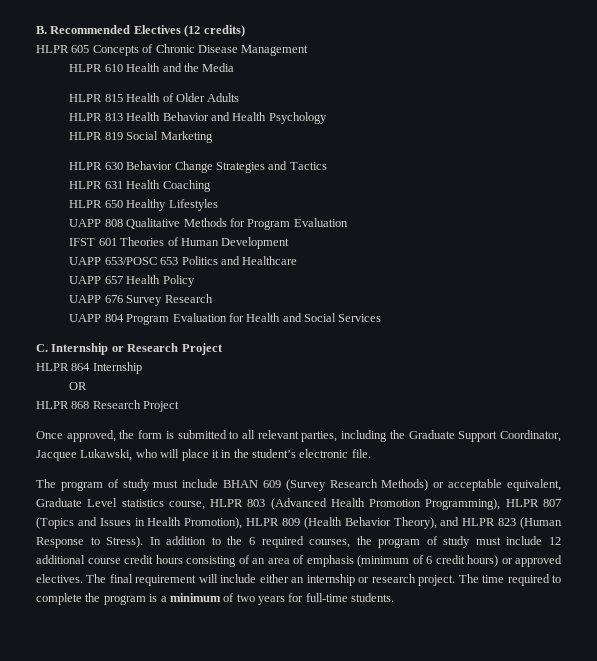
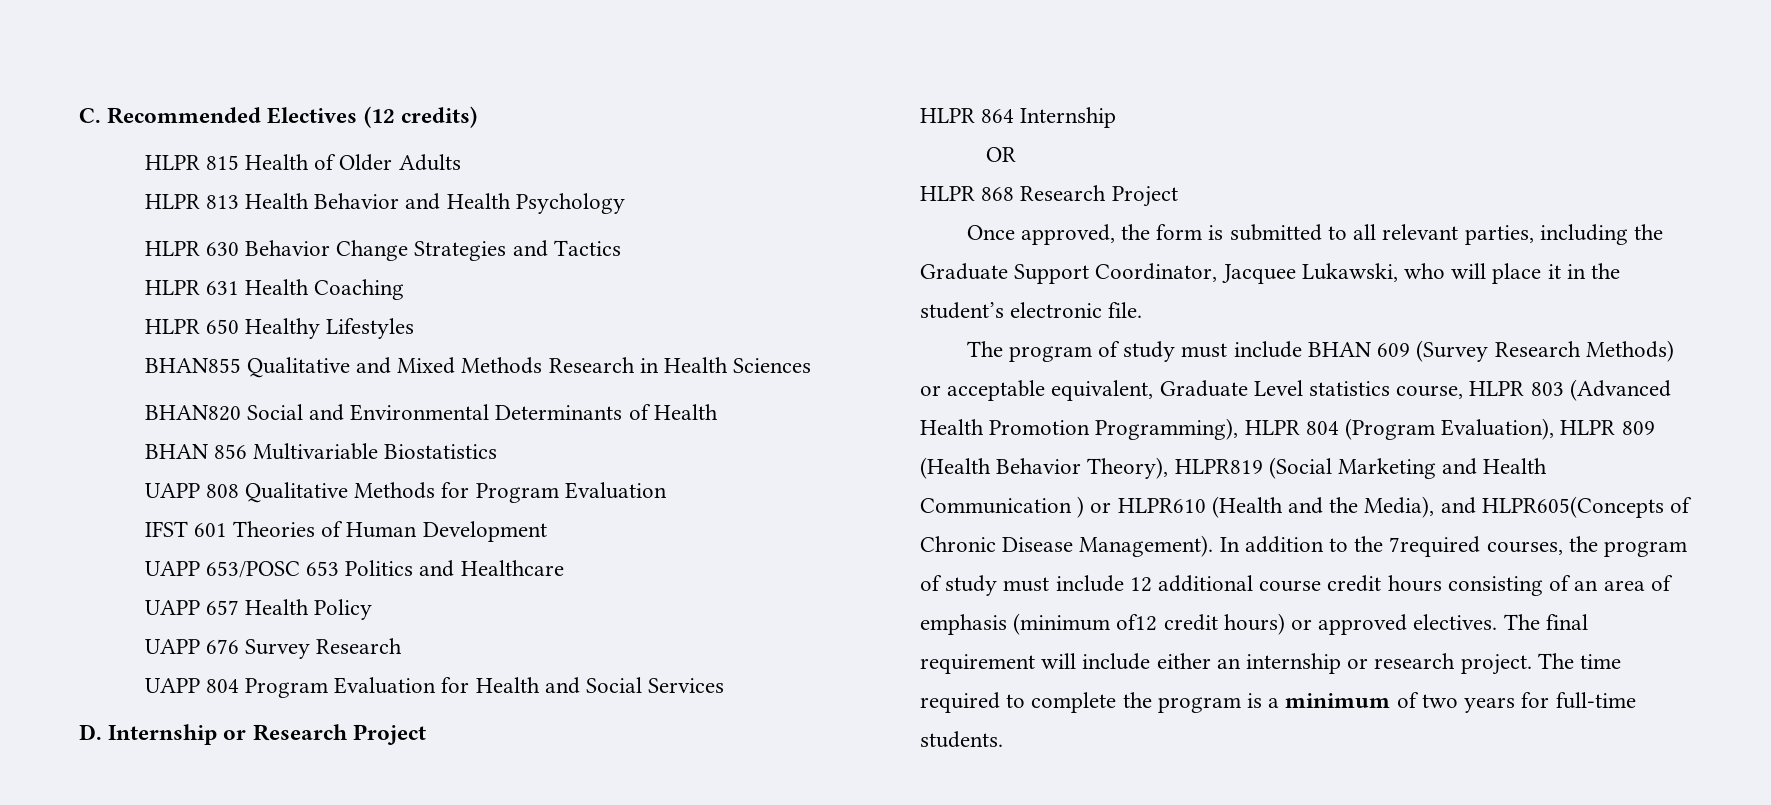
[36,26,47,34] B. -> [79,108,101,123] C.
[36,44,309,56] [69,63,235,72] // HLPR 605 Concepts of Chronic Disease Management // HLPR 610 Health and the Media -> (477, 117) none
[69,131,213,143] // HLPR 819 Social Marketing -> (625, 203) none
(218, 205) none -> [144,357,812,378] [144,404,718,421] [144,443,498,460] // BHAN855 Qualitative and Mixed Methods Research in Health Sciences // BHAN820 Social and Environmental Determinants of Health // BHAN 856 Multivariable Biostatistics
[36,344,48,352] C. -> [79,724,102,740] D.
[542,499,561,507] [36,517,243,529] 807 (Topics and Issues in Health Promotion), -> [1305,418,1555,440] 804 (Program Evaluation),
[440,517,562,529] [36,536,144,548] and HLPR 823 (Human Response to Stress). -> [1174,457,1548,479] [920,496,1693,518] [920,535,1214,557] HLPR819 (Social Marketing and Health Communication ) or HLPR610 (Health and the Media), and HLPR605(Concepts of Chronic Disease Management).
[248,536,304,548] 6 required -> [1389,536,1481,557] 7required
[412,555,432,564] of 6 -> [1116,614,1158,631] of12

